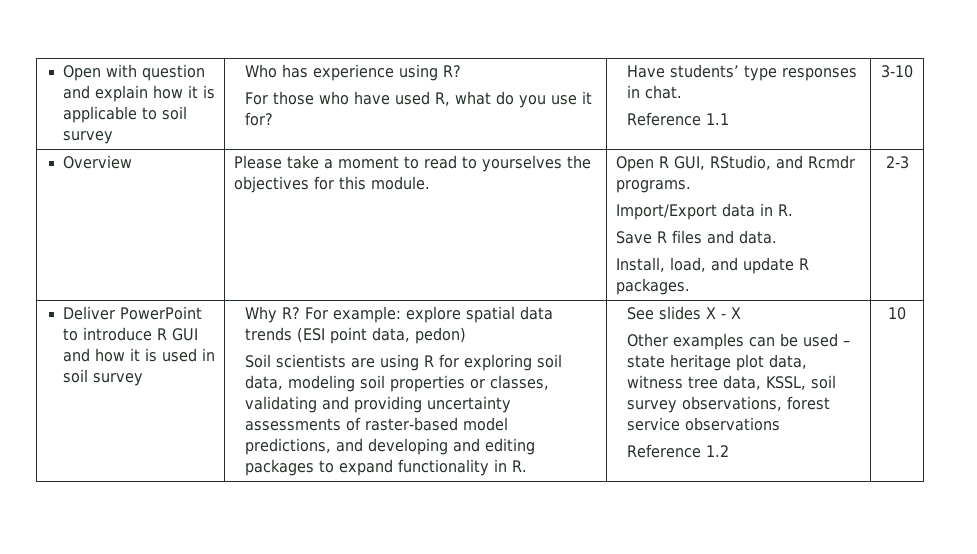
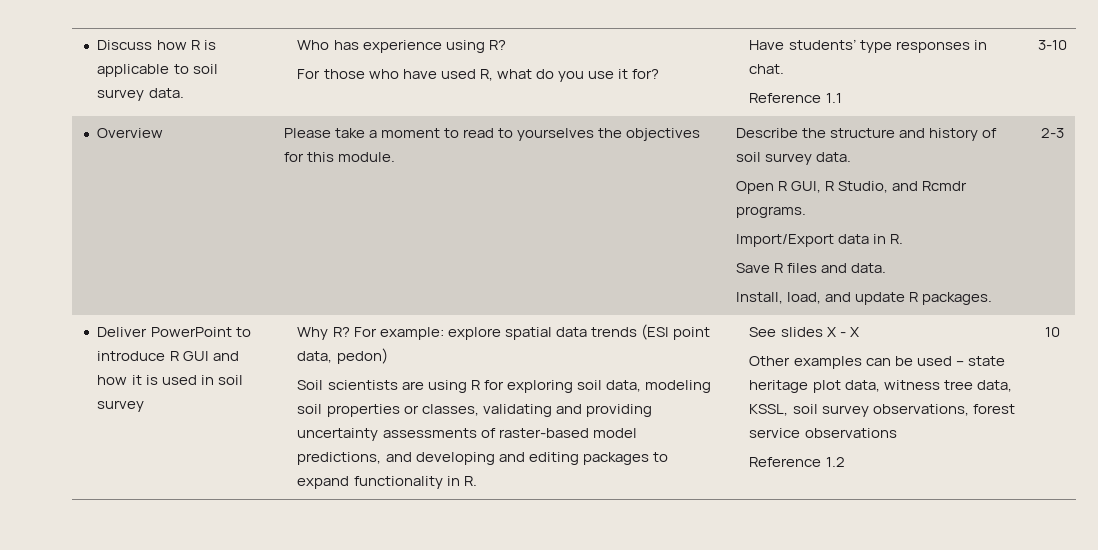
[63,64,206,81] [63,85,199,102] Open with question and explain how it -> [97,40,200,50] Discuss how R
(114, 137) none -> [148,88,184,98] data.
(430, 183) none -> [735,128,998,141] [735,152,852,165] Describe the structure and history of soil survey data. //
[709,155,771,170] RStudio, -> [825,181,889,193] R Studio,

